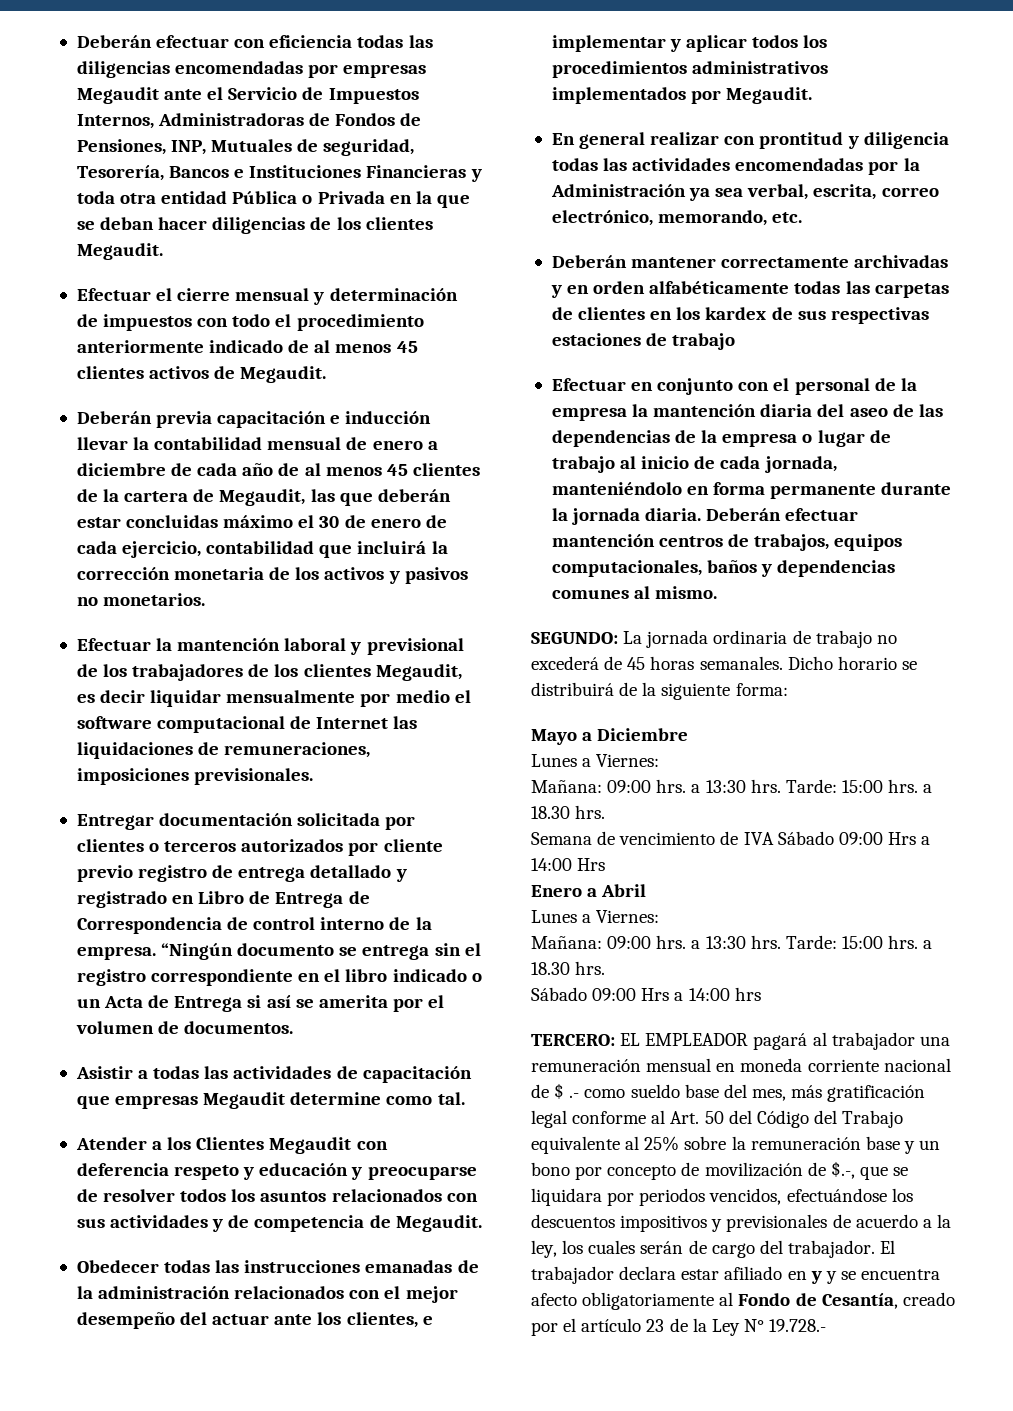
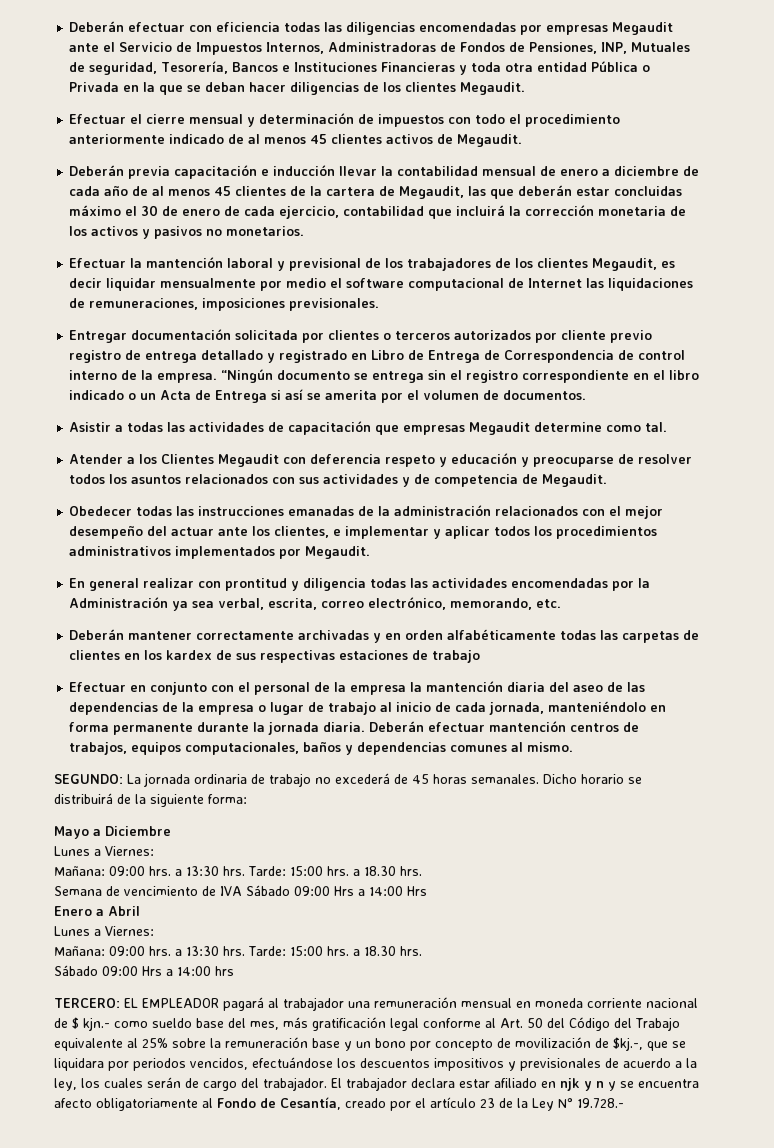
[569,1093,580,1098] .- -> [83,1017,110,1031] kjn.-
[830,1161,855,1179] $.-, -> [613,1037,643,1051] $kj.-,
[810,1271,822,1284] y -> [560,1078,604,1091] njk y n

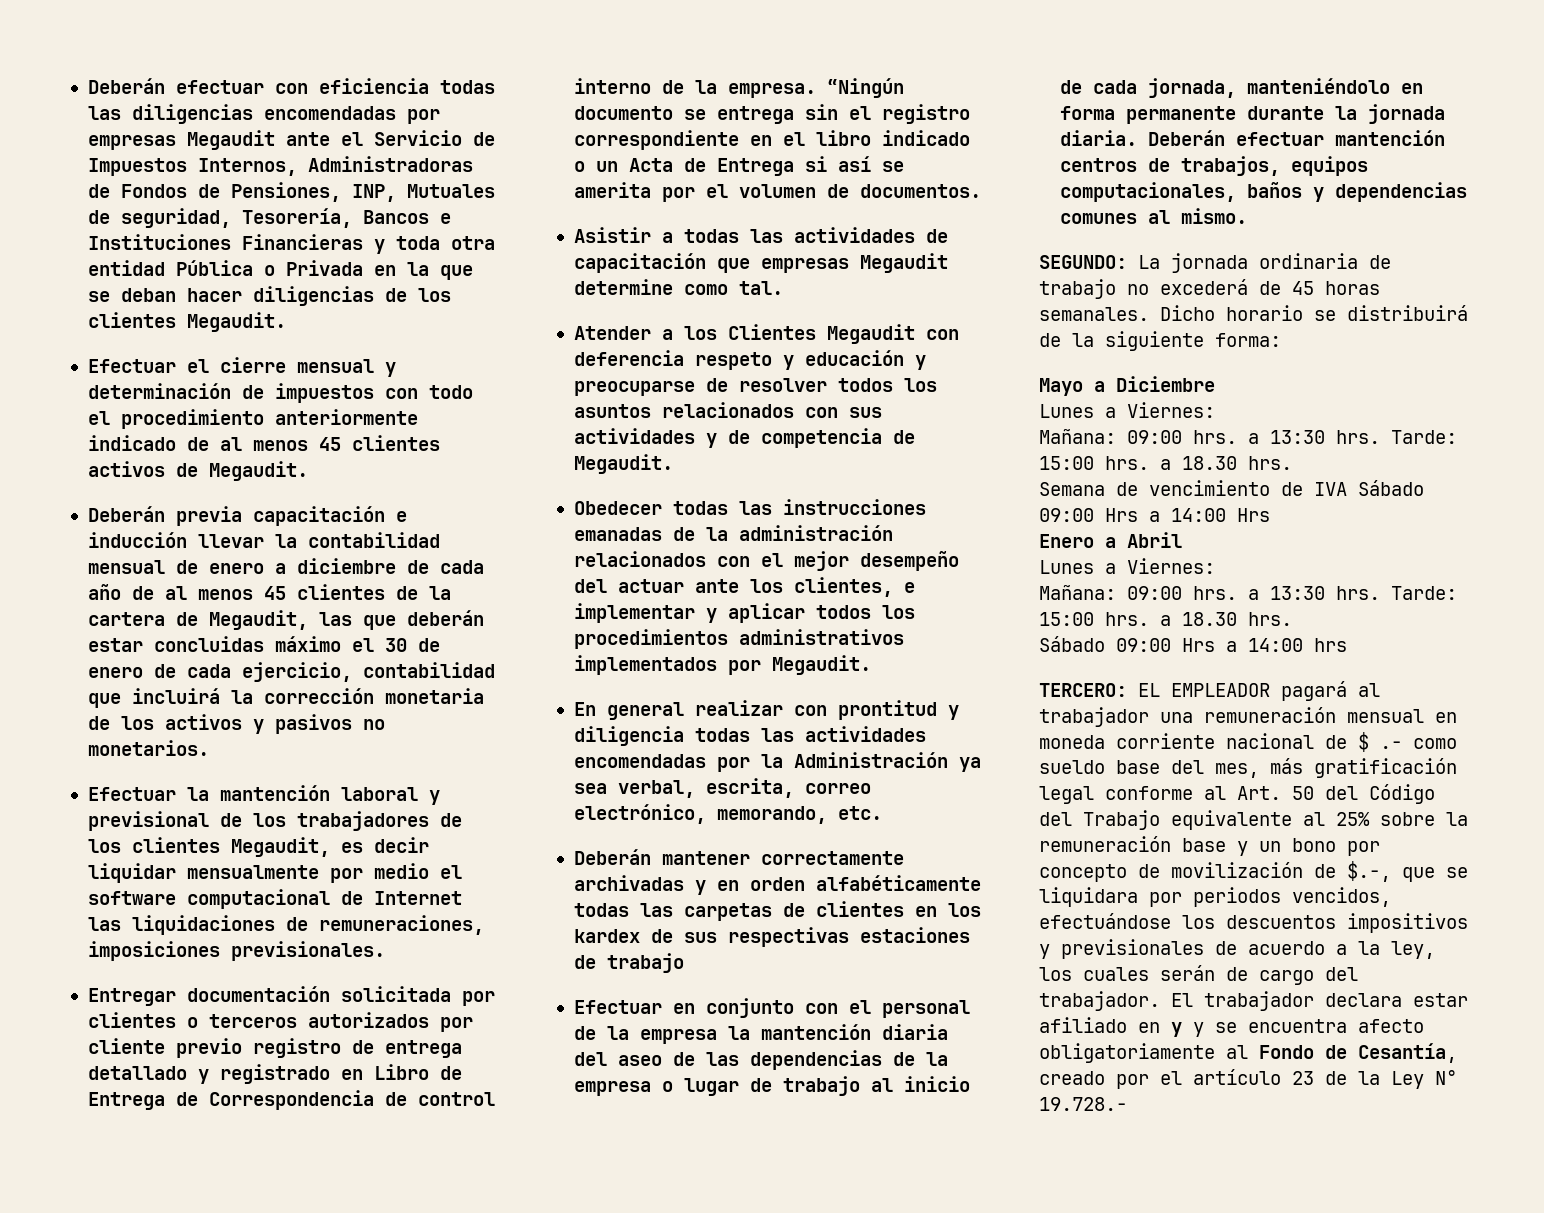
[83,1017,110,1031] kjn.- -> [1380,741,1402,749] .-
[613,1037,643,1051] $kj.-, -> [1347,861,1391,882] $.-,
[560,1078,604,1091] njk y n -> [1171,1022,1182,1037] y

